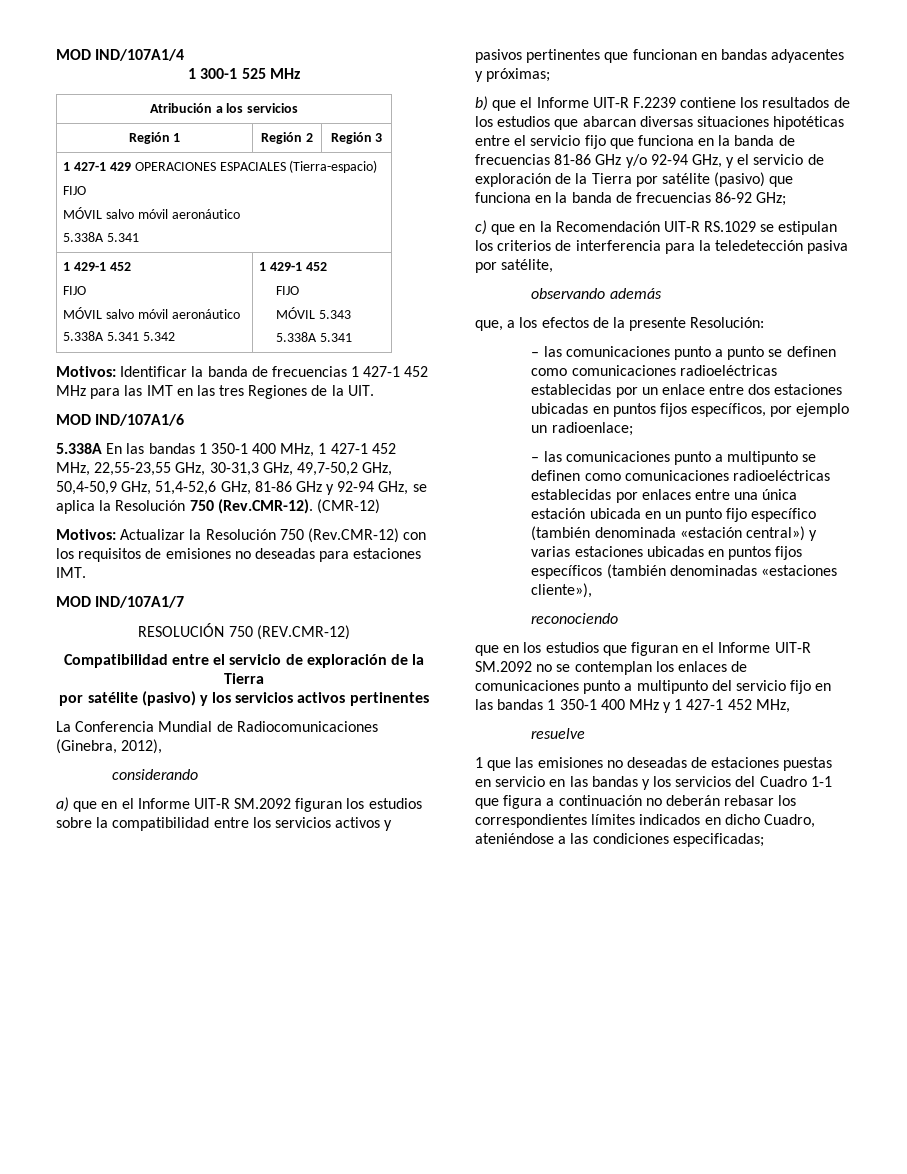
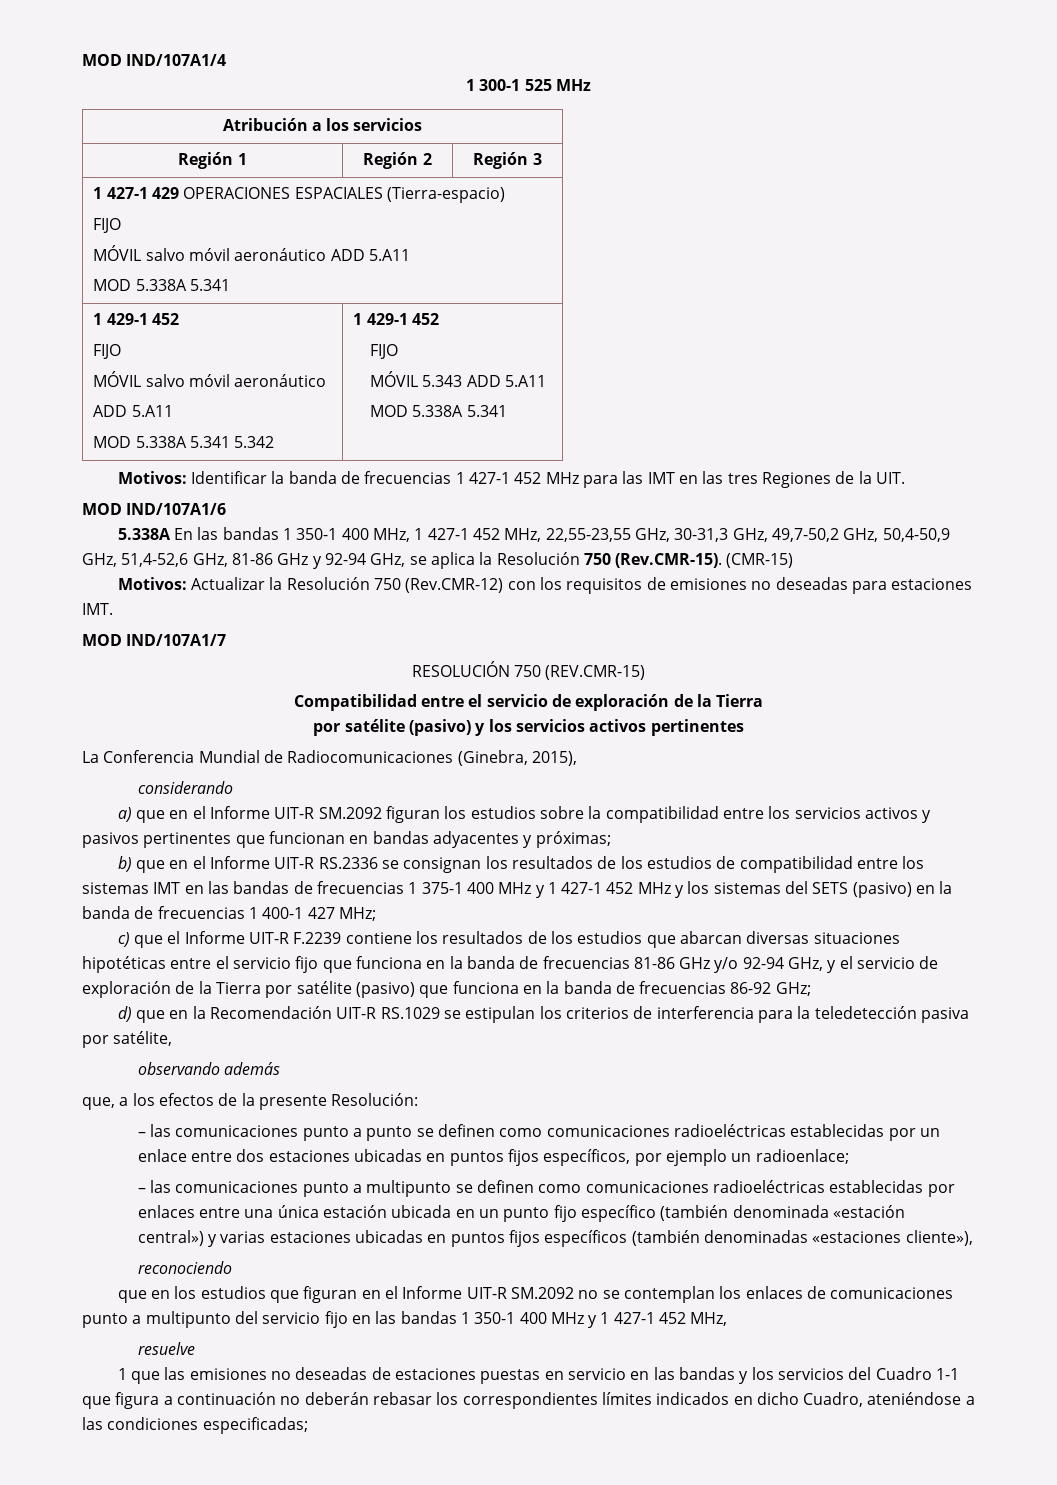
(240, 214) // -> [330,249,410,261] [93,279,132,291] ADD 5.A11 // MOD
(240, 314) none -> [93,405,173,417] [93,436,132,448] ADD 5.A11 // MOD
(352, 314) // -> [466,375,546,387] [369,405,408,417] ADD 5.A11 // MOD
[217,499,380,514] (Rev.CMR-12). (CMR-12) -> [615,553,794,568] (Rev.CMR-15). (CMR-15)
[256,625,350,640] (REV.CMR-12) -> [545,665,646,680] (REV.CMR-15)
[121,739,163,754] 2012), -> [531,751,577,766] 2015),
(517, 105) none -> [169,856,925,873] [82,881,953,898] [82,906,376,921] [117,932,164,948] en el Informe UIT-R RS.2336 se consignan los resultados de los estudios de compatibilidad entre los sistemas IMT en las bandas de frecuencias 1 375-1 400 MHz y 1 427-1 452 MHz y los sistemas del SETS (pasivo) en la banda de frecuencias 1 400-1 427 MHz; // c) que
[475,220,487,235] c) -> [117,1006,132,1022] d)

